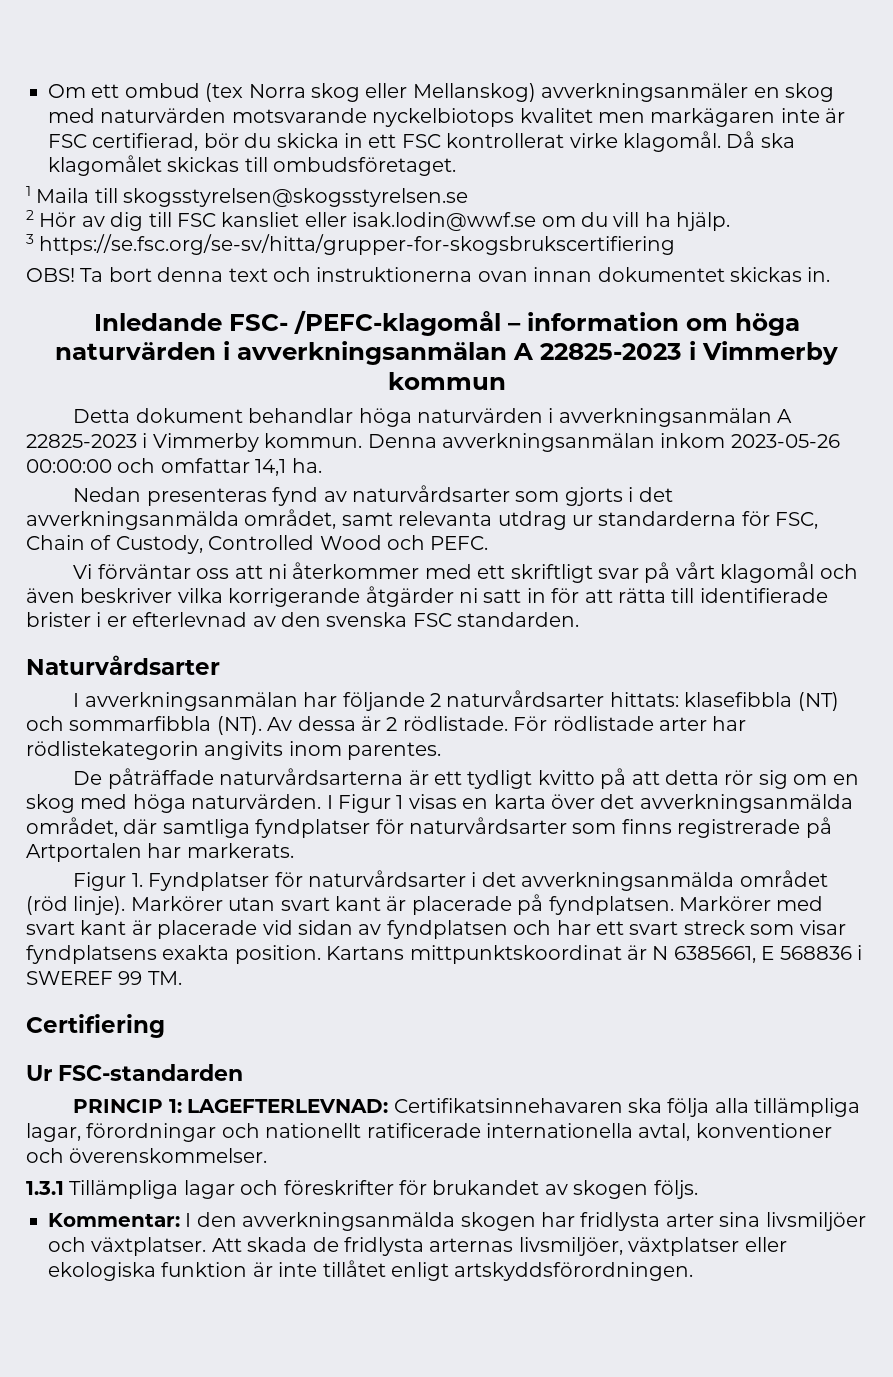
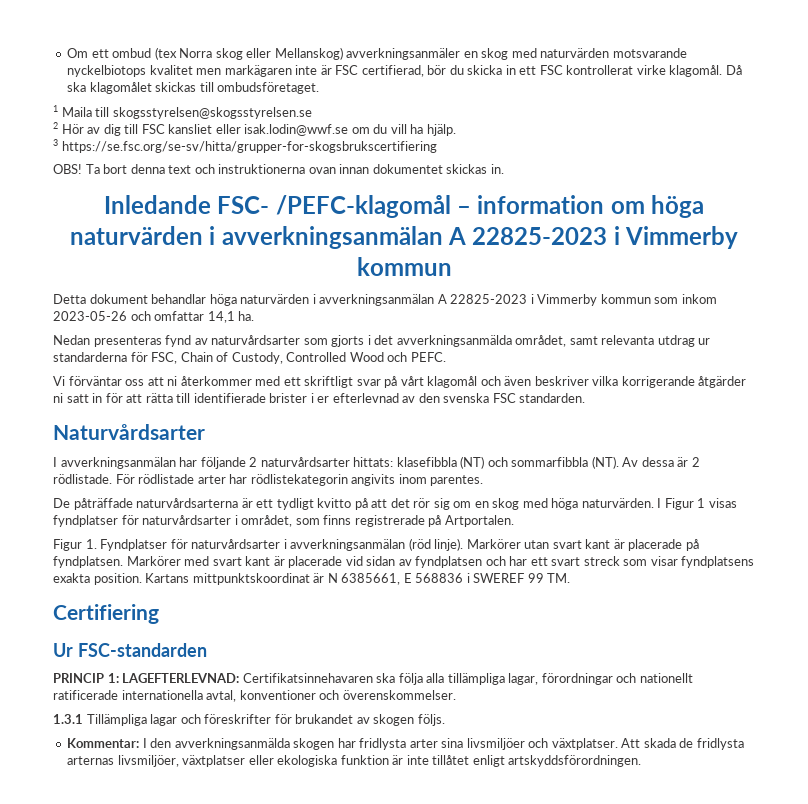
[264,433,655,452] kommun. Denna avverkningsanmälan -> [600,294,679,304] kommun som
[26,459,112,473] 00:00:00 -> (127, 316) none
[665,770,720,785] detta -> [390,498,410,508] det
[462,794,853,813] [26,817,250,838] en karta över det avverkningsanmälda området, där samtliga -> (737, 503) none
(567, 825) none -> [234,515,293,527] i området,
[26,843,294,862] Artportalen har markerats. -> [444,515,514,527] Artportalen.
[481,870,828,891] det avverkningsanmälda området -> [290,539,406,551] avverkningsanmälan

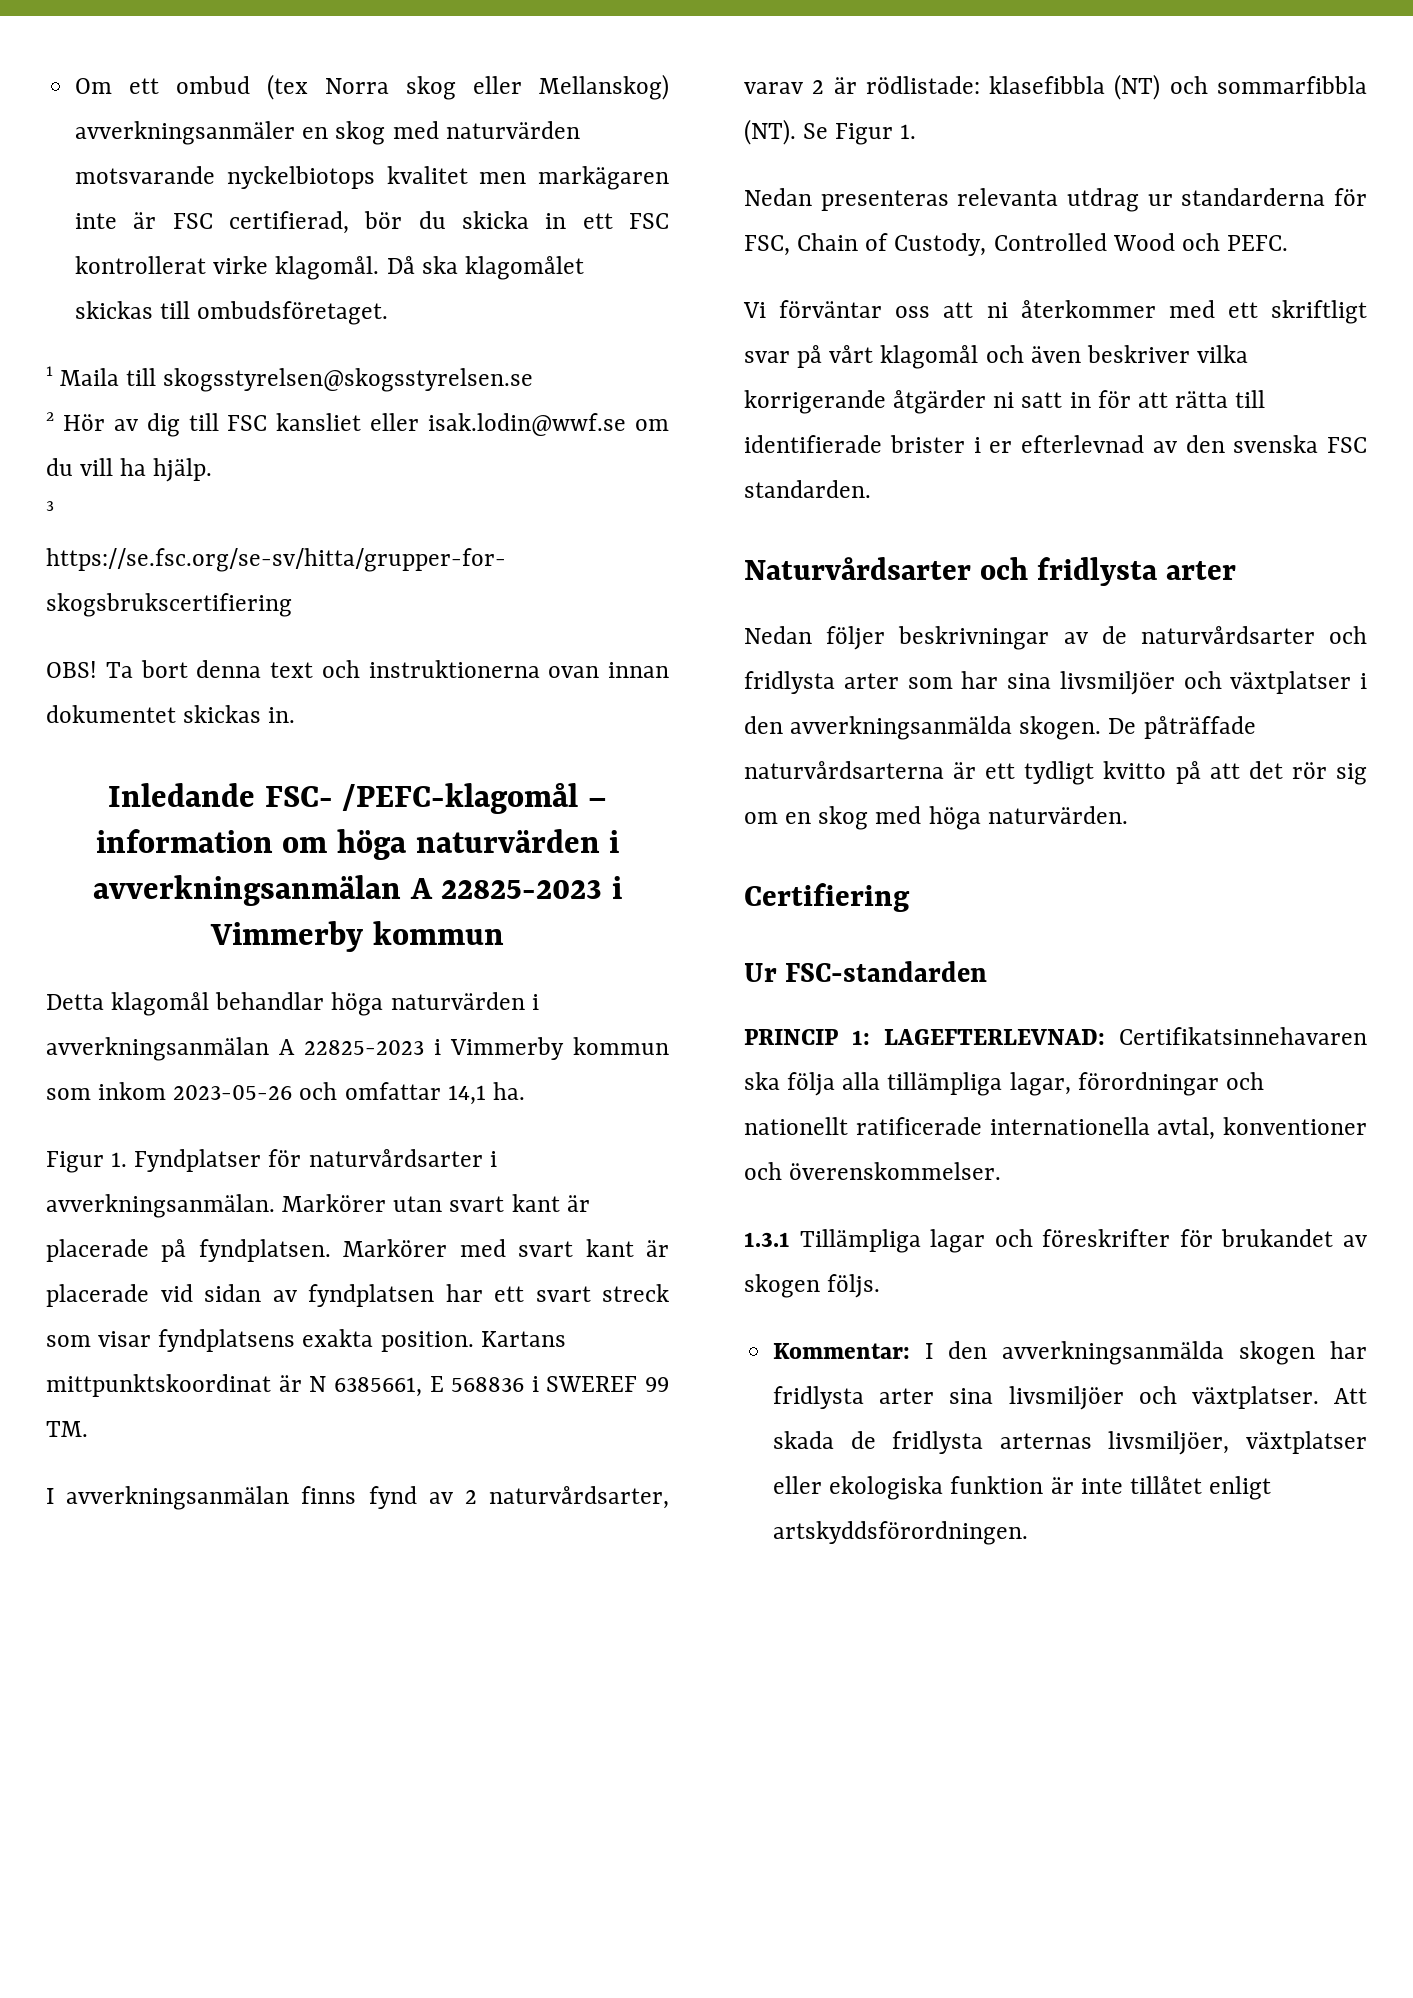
[89,294,148,304] dokument -> [111,992,210,1016] klagomål
[53,335,598,347] Nedan presenteras fynd av naturvårdsarter som gjorts i det avverkningsanmälda området, samt -> [46,1149,497,1173] [46,1194,590,1218] [46,1239,669,1262] [46,1284,669,1307] [46,1329,566,1352] [46,1374,669,1397] [46,1421,88,1437] [46,1486,669,1510] [744,74,1367,100] [744,119,917,145] [744,188,949,211] Figur 1. Fyndplatser för naturvårdsarter i avverkningsanmälan. Markörer utan svart kant är placerade på fyndplatsen. Markörer med svart kant är placerade vid sidan av fyndplatsen har ett svart streck som visar fyndplatsens exakta position. Kartans mittpunktskoordinat är N 6385661, E 568836 i SWEREF 99 TM. // I avverkningsanmälan finns fynd av 2 naturvårdsarter, varav 2 är rödlistade: klasefibbla (NT) och sommarfibbla (NT). Se Figur 1. // Nedan presenteras
[53,456,700,469] [53,474,484,486] // I avverkningsanmälan har följande 2 naturvårdsarter hittats: klasefibbla (NT) och sommarfibbla (NT). Av dessa är 2 rödlistade. För rödlistade arter har rödlistekategorin angivits inom parentes. // -> [980,557,1237,586] [744,626,1367,650] [744,671,1367,695] [744,716,1102,740] och fridlysta arter // Nedan följer beskrivningar av de naturvårdsarter och fridlysta arter som har sina livsmiljöer och växtplatser i den avverkningsanmälda skogen.
[657,498,737,510] [53,515,514,527] [53,538,699,551] [53,556,755,568] [53,573,571,585] I Figur 1 visas fyndplatser för naturvårdsarter i området, som finns registrerade på Artportalen. // Figur 1. Fyndplatser för naturvårdsarter i avverkningsanmälan (röd linje). Markörer utan svart kant är placerade på fyndplatsen. Markörer med svart kant är placerade vid sidan av fyndplatsen och har ett svart streck som visar fyndplatsens exakta position. Kartans mittpunktskoordinat är N 6385661, E 568836 i SWEREF 99 TM. -> (1128, 815) none

